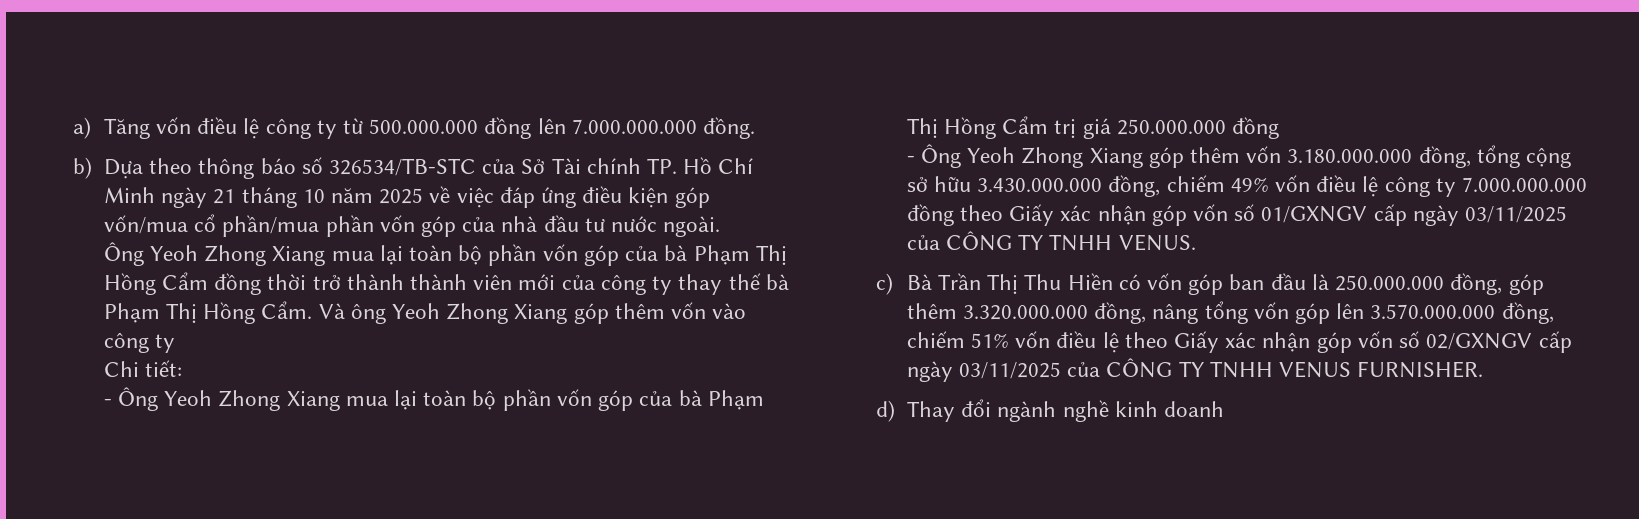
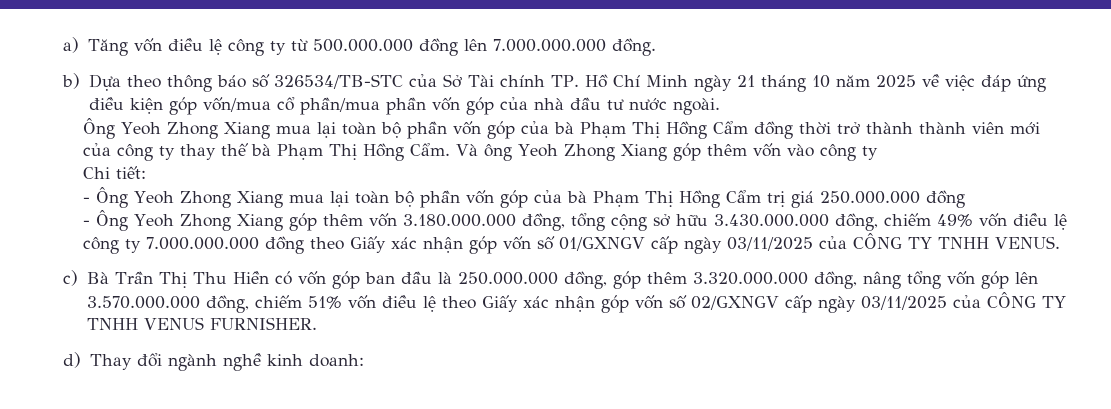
[1163,401,1224,417] doanh -> [308,354,364,367] doanh:

